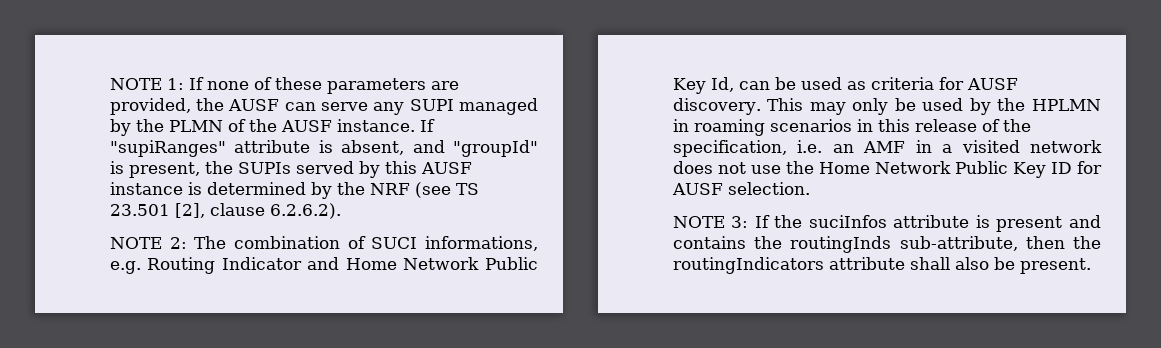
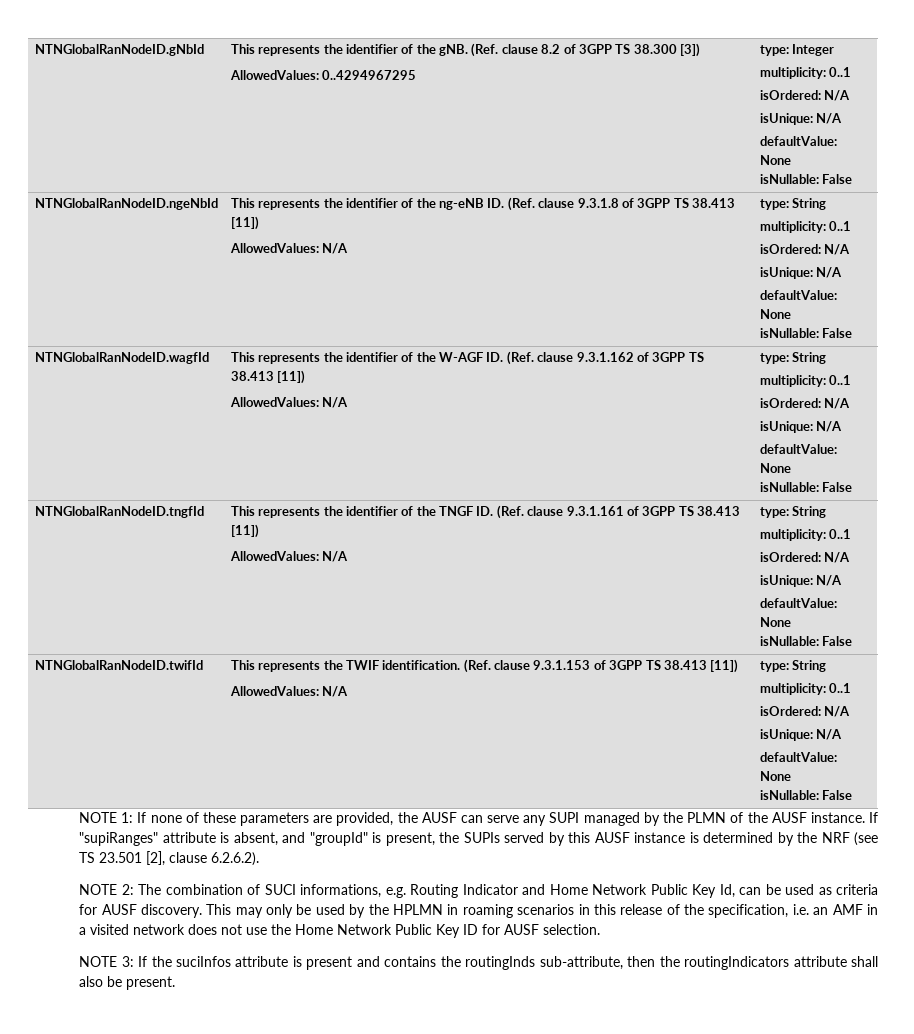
(109, 84) none -> [34,44,204,56] [230,43,701,57] [229,70,417,80] [759,44,835,56] [759,67,852,79] [759,90,851,101] [759,113,843,125] [759,136,837,146] [759,155,791,165] [759,174,853,184] [34,198,218,210] [230,197,736,211] [230,216,259,230] [229,243,349,254] [759,198,827,210] [759,221,852,233] [759,244,851,255] [759,267,843,279] [759,290,837,300] [759,309,791,319] [759,328,853,338] [34,352,209,364] [230,351,704,365] [230,370,306,384] [229,397,349,408] [759,352,827,364] [759,375,852,387] [759,398,851,409] [759,421,843,433] [759,444,837,454] [759,463,791,473] [759,482,853,492] [34,506,204,518] [230,505,741,519] [230,524,259,538] [229,551,349,562] [759,506,827,518] [759,529,852,541] [759,552,851,563] [759,575,843,587] [759,598,837,608] [759,617,791,627] [759,636,853,646] [34,660,203,670] [230,659,739,673] [229,686,349,697] [759,660,827,672] [759,683,852,695] [759,706,851,717] [759,729,843,741] [759,752,837,762] [759,771,791,781] [759,790,853,800] NTNGlobalRanNodeID.gNbId | This represents the identifier of the gNB. (Ref. clause 8.2 of 3GPP TS 38.300 [3]) // AllowedValues: 0..4294967295 | type: Integer // multiplicity: 0..1 // isOrdered: N/A // isUnique: N/A // defaultValue: None // isNullable: False // NTNGlobalRanNodeID.ngeNbId | This represents the identifier of the ng-eNB ID. (Ref. clause 9.3.1.8 of 3GPP TS 38.413 [11]) // AllowedValues: N/A | type: String // multiplicity: 0..1 // isOrdered: N/A // isUnique: N/A // defaultValue: None // isNullable: False // NTNGlobalRanNodeID.wagfId | This represents the identifier of the W-AGF ID. (Ref. clause 9.3.1.162 of 3GPP TS 38.413 [11]) // AllowedValues: N/A | type: String // multiplicity: 0..1 // isOrdered: N/A // isUnique: N/A // defaultValue: None // isNullable: False // NTNGlobalRanNodeID.tngfId | This represents the identifier of the TNGF ID. (Ref. clause 9.3.1.161 of 3GPP TS 38.413 [11]) // AllowedValues: N/A | type: String // multiplicity: 0..1 // isOrdered: N/A // isUnique: N/A // defaultValue: None // isNullable: False // NTNGlobalRanNodeID.twifId | This represents the TWIF identification. (Ref. clause 9.3.1.153 of 3GPP TS 38.413 [11]) // AllowedValues: N/A | type: String // multiplicity: 0..1 // isOrdered: N/A // isUnique: N/A // defaultValue: None // isNullable: False //

